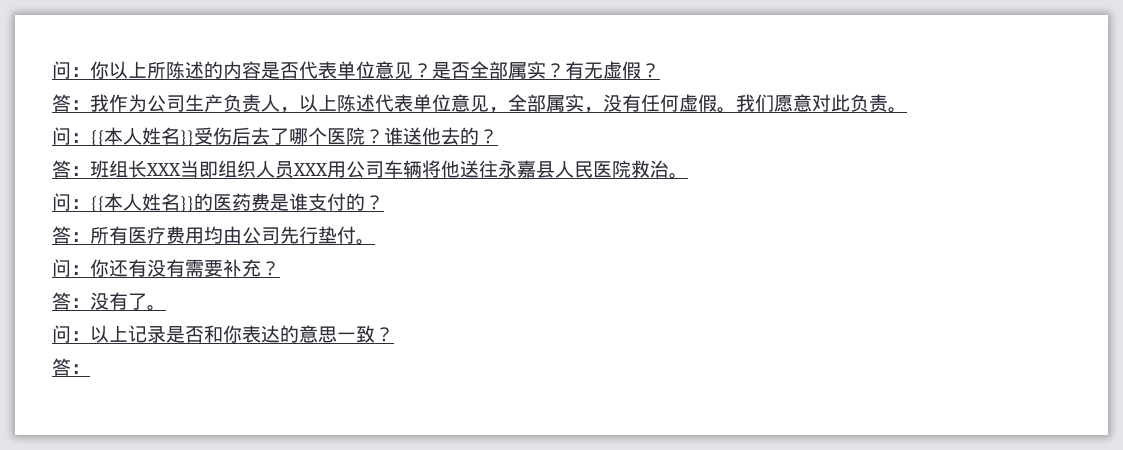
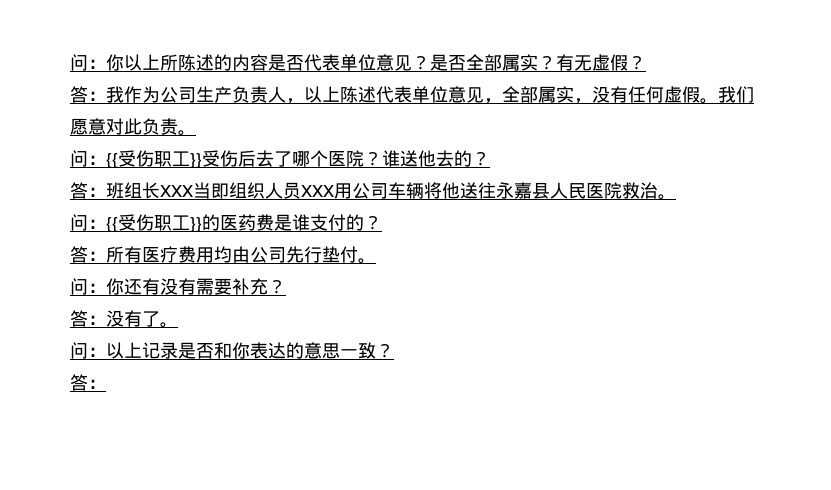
[104,127,180,145] 本人姓名 -> [118,150,190,167] 受伤职工
[104,193,180,211] 本人姓名 -> [118,214,190,231] 受伤职工

